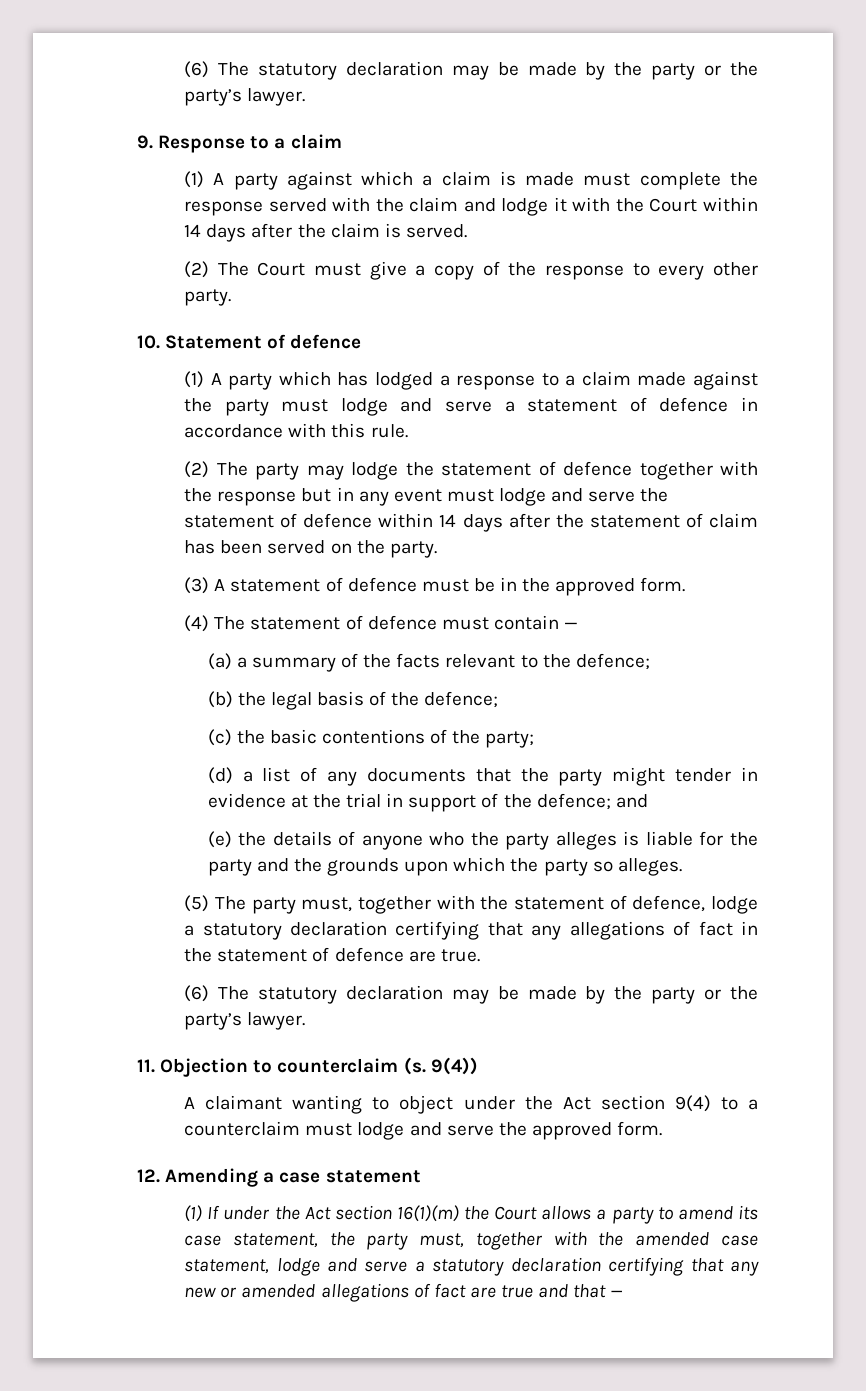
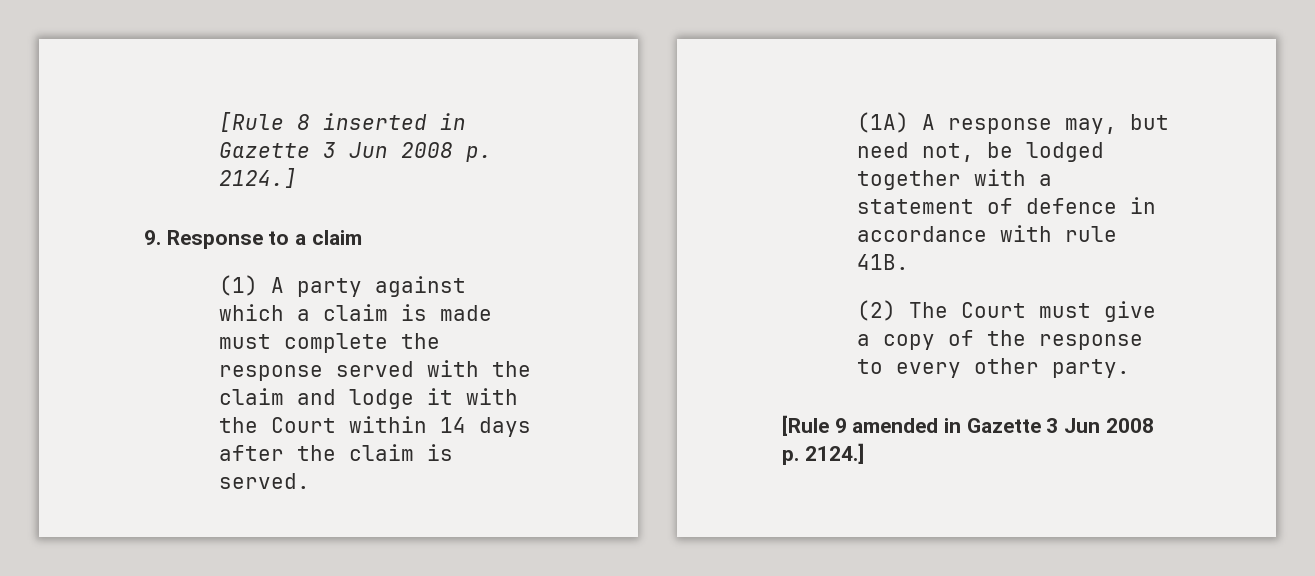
[184,61,758,80] [184,88,306,106] (6) The statutory declaration may be made by the party or the party’s lawyer. -> [219,112,467,132] [219,142,493,162] [219,168,298,188] [Rule 8 inserted in Gazette 3 Jun 2008 p. 2124.]
(467, 231) none -> [857,112,1170,134] [857,142,1105,162] [857,169,1053,190] [857,197,1157,214] [857,225,1118,242] [857,254,910,270] // (1A) A response may, but need not, be lodged together with a statement of defence in accordance with rule 41B.
[137,334,362,349] [184,371,758,390] [184,397,759,416] [184,423,408,438] [184,461,758,480] [184,487,669,506] [184,513,759,532] [184,540,437,558] [184,577,686,596] [184,615,579,632] [207,653,650,672] [207,691,499,710] [207,729,535,748] [207,767,758,786] [207,793,648,812] [207,831,758,850] [207,857,682,876] [184,895,758,914] [184,921,758,940] [184,947,480,962] [184,985,758,1004] [184,1012,306,1030] [137,1057,478,1077] [184,1095,758,1114] [184,1121,663,1140] [137,1168,421,1187] [184,1205,758,1224] [184,1231,759,1250] [184,1257,759,1276] [184,1283,624,1302] 10. Statement of defence // (1) A party which has lodged a response to a claim made against the party must lodge and serve a statement of defence in accordance with this rule. // (2) The party may lodge the statement of defence together with the response but in any event must lodge and serve the statement of defence within 14 days after the statement of claim has been served on the party. // (3) A statement of defence must be in the approved form. // (4) The statement of defence must contain — // (a) a summary of the facts relevant to the defence; // (b) the legal basis of the defence; // (c) the basic contentions of the party; // (d) a list of any documents that the party might tender in evidence at the trial in support of the defence; and // (e) the details of anyone who the party alleges is liable for the party and the grounds upon which the party so alleges. // (5) The party must, together with the statement of defence, lodge a statutory declaration certifying that any allegations of fact in the statement of defence are true. // (6) The statutory declaration may be made by the party or the party’s lawyer. // 11. Objection to counterclaim (s. 9(4)) // A claimant wanting to object under the Act section 9(4) to a counterclaim must lodge and serve the approved form. // 12. Amending a case statement // (1) If under the Act section 16(1)(m) the Court allows a party to amend its case statement, the party must, together with the amended case statement, lodge and serve a statutory declaration certifying that any new or amended allegations of fact are true and that — -> [782,415,1154,436] [782,443,864,465] [Rule 9 amended in Gazette 3 Jun 2008 p. 2124.]

